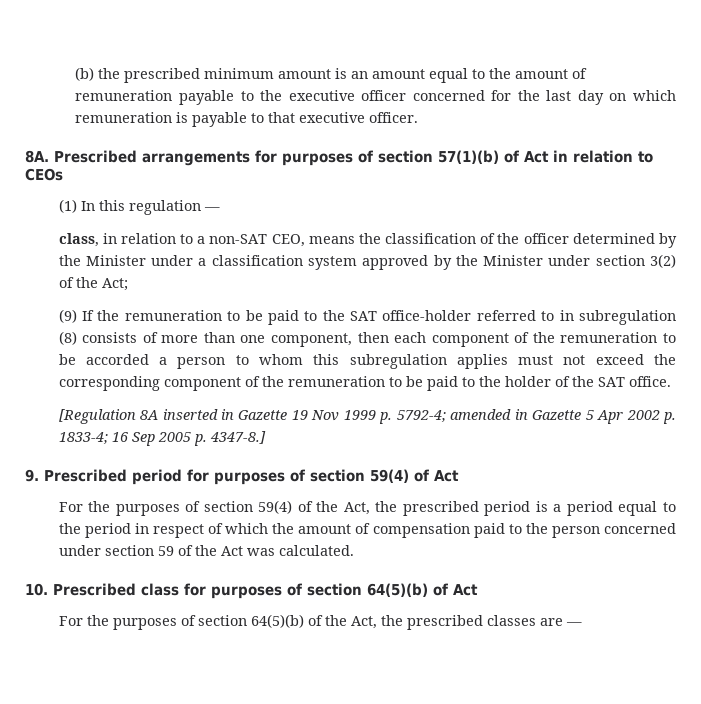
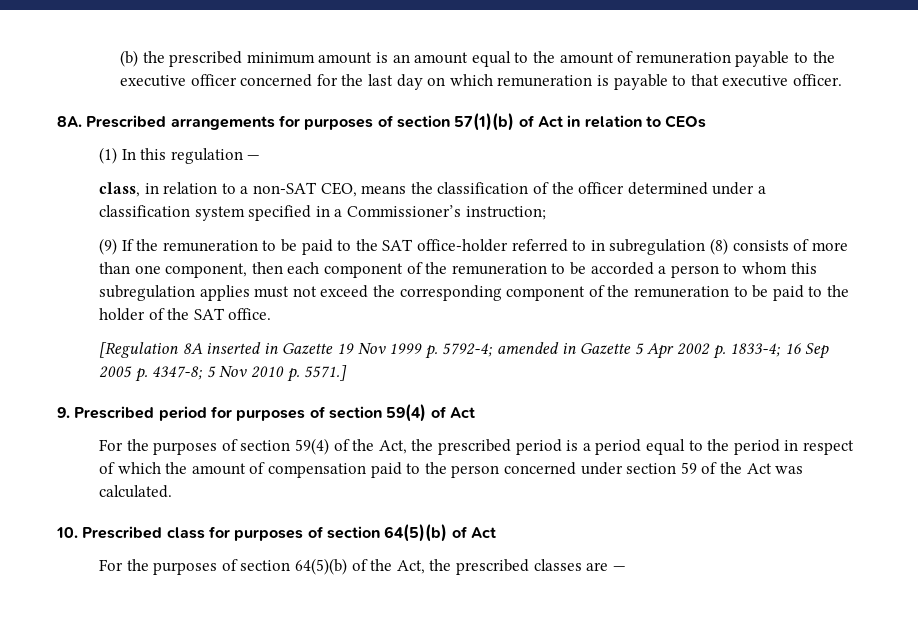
[658,233,677,248] [58,255,146,266] by the Minister -> (708, 188) none
[362,254,676,270] [58,277,128,291] approved by the Minister under section 3(2) of the Act; -> [248,205,546,221] specified in a Commissioner’s instruction;
[209,431,266,444] 4347-8.] -> [152,365,348,382] 4347-8; 5 Nov 2010 p. 5571.]

